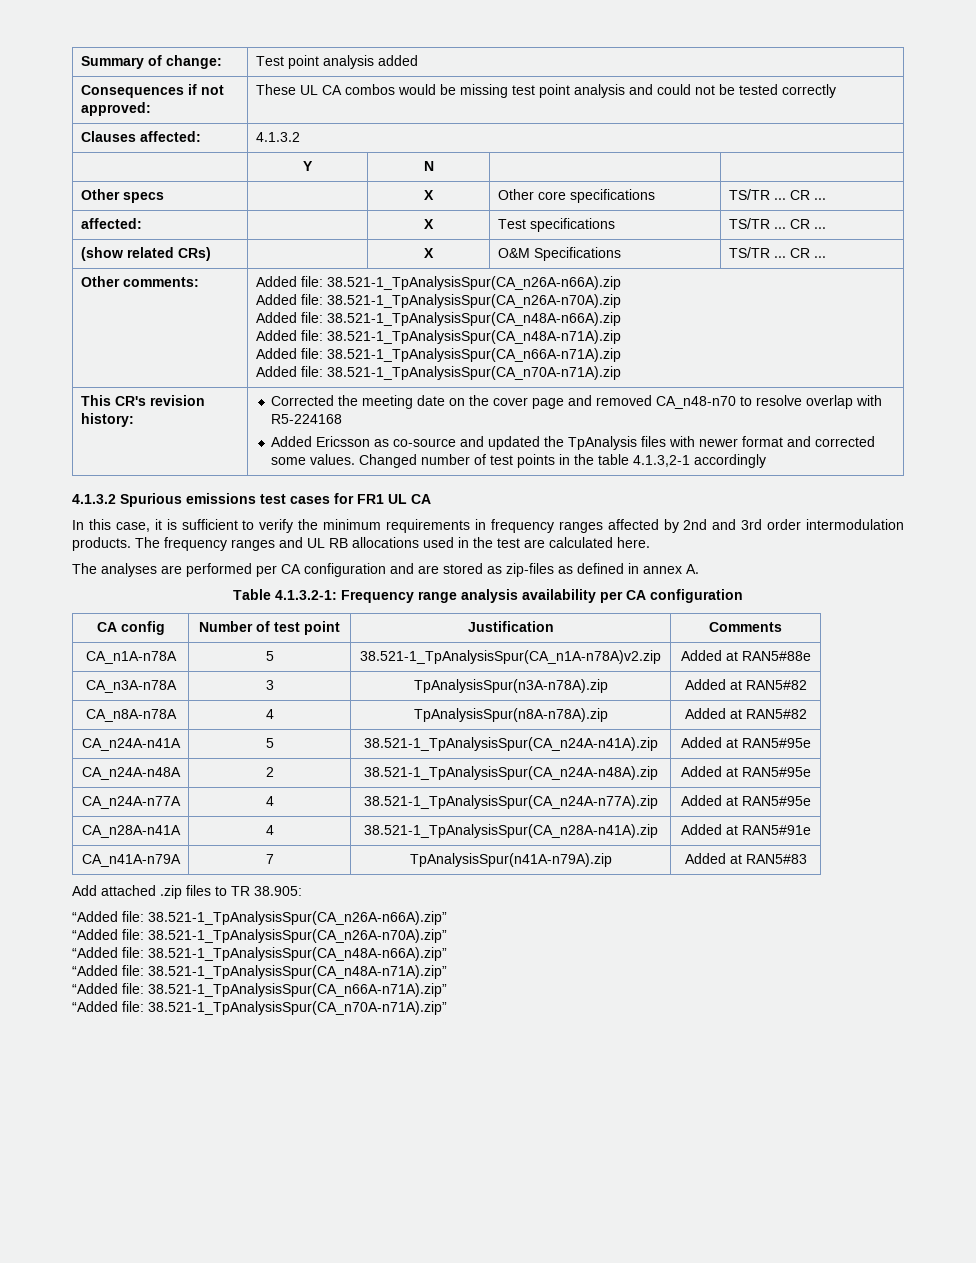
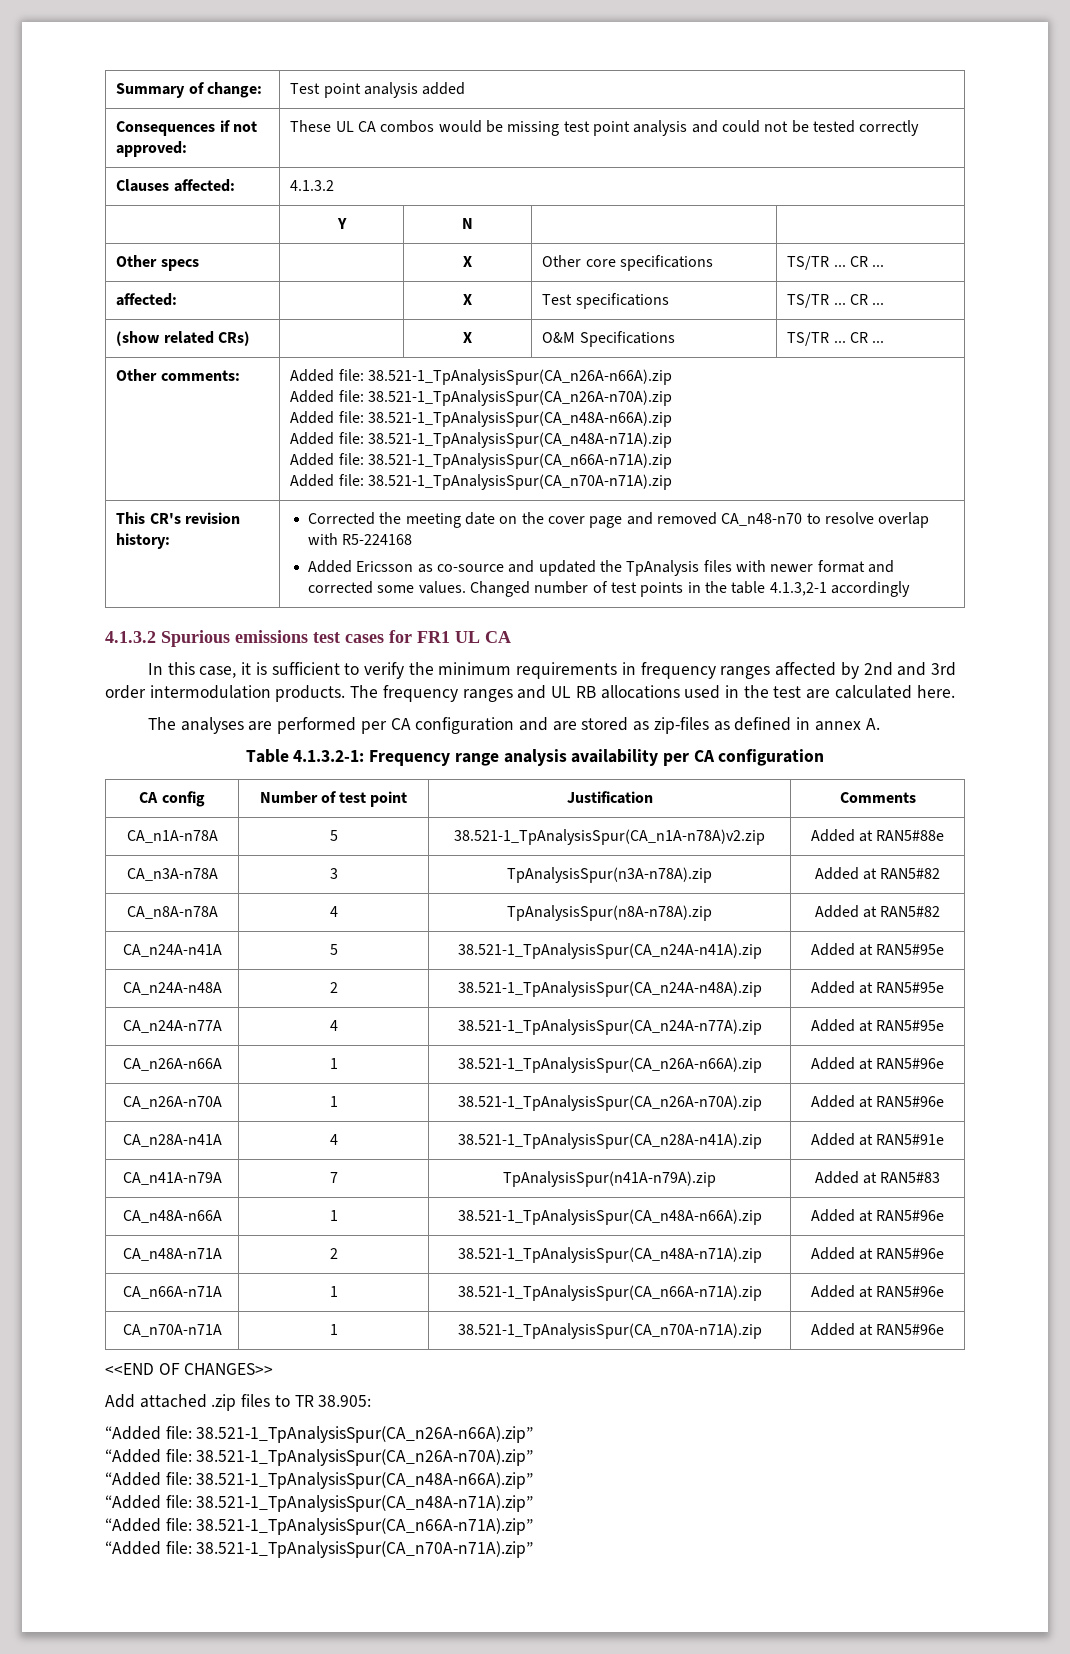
(811, 801) none -> [122,1058,222,1071] [329,1058,338,1069] [457,1057,762,1073] [810,1057,945,1070] [122,1096,222,1109] [329,1096,338,1107] [457,1095,762,1111] [810,1095,945,1108] // CA_n26A-n66A | 1 | 38.521-1_TpAnalysisSpur(CA_n26A-n66A).zip | Added at RAN5#96e // CA_n26A-n70A | 1 | 38.521-1_TpAnalysisSpur(CA_n26A-n70A).zip | Added at RAN5#96e
(807, 859) none -> [122,1210,222,1223] [329,1210,338,1221] [457,1209,762,1225] [810,1209,945,1222] [122,1248,222,1261] [329,1248,338,1259] [457,1247,762,1263] [810,1247,945,1260] [122,1286,222,1299] [329,1286,338,1297] [457,1285,762,1301] [810,1285,945,1298] [122,1324,222,1337] [329,1324,338,1335] [457,1323,762,1339] [810,1323,945,1336] [105,1363,274,1375] // CA_n48A-n66A | 1 | 38.521-1_TpAnalysisSpur(CA_n48A-n66A).zip | Added at RAN5#96e // CA_n48A-n71A | 2 | 38.521-1_TpAnalysisSpur(CA_n48A-n71A).zip | Added at RAN5#96e // CA_n66A-n71A | 1 | 38.521-1_TpAnalysisSpur(CA_n66A-n71A).zip | Added at RAN5#96e // CA_n70A-n71A | 1 | 38.521-1_TpAnalysisSpur(CA_n70A-n71A).zip | Added at RAN5#96e // <<END OF CHANGES>>

